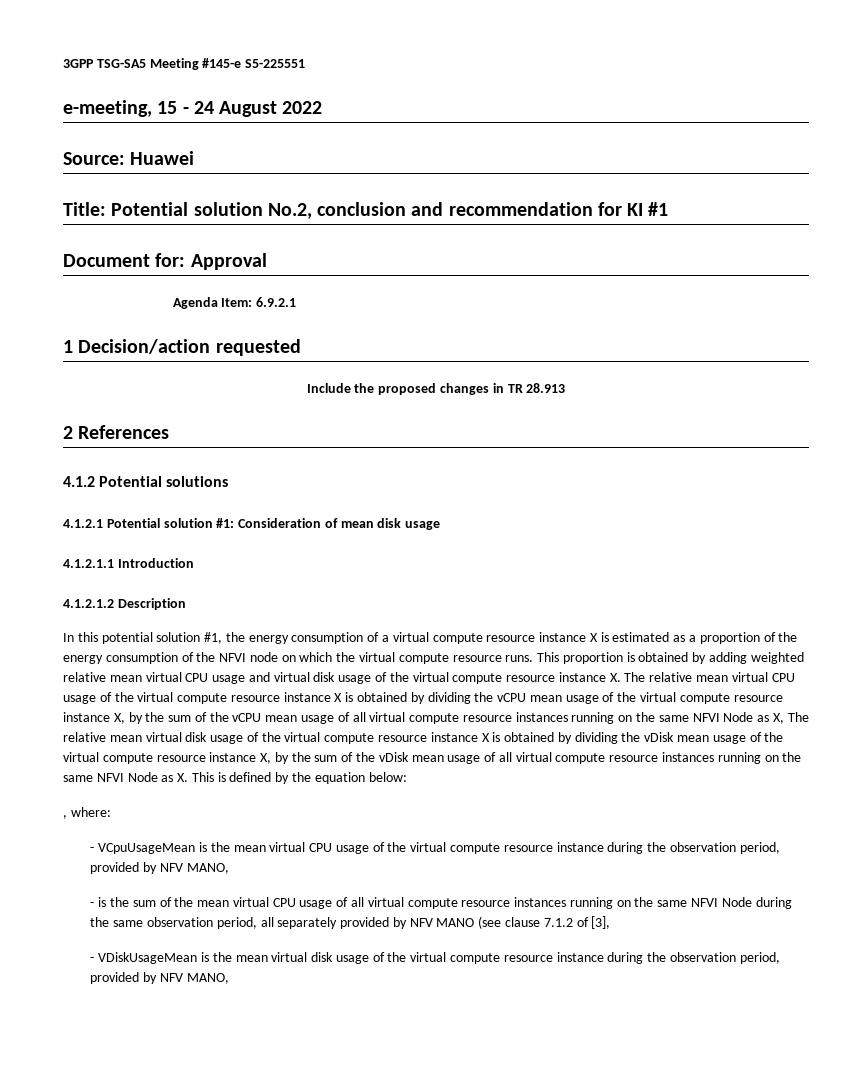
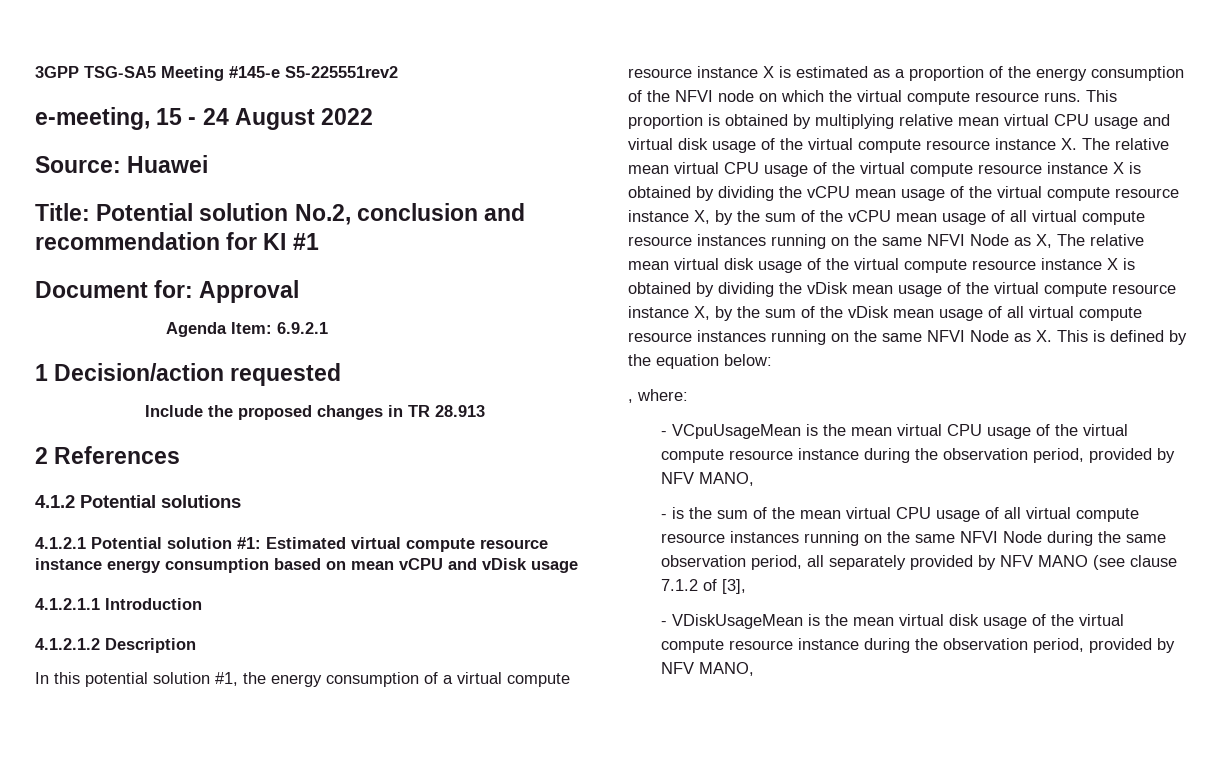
[245,59,306,68] S5-225551 -> [285,66,398,78] S5-225551rev2
[238,518,402,528] Consideration of mean disk -> [266,537,548,552] [35,558,527,573] Estimated virtual compute resource instance energy consumption based on mean vCPU and vDisk
[709,652,804,664] adding weighted -> [815,114,894,129] multiplying

